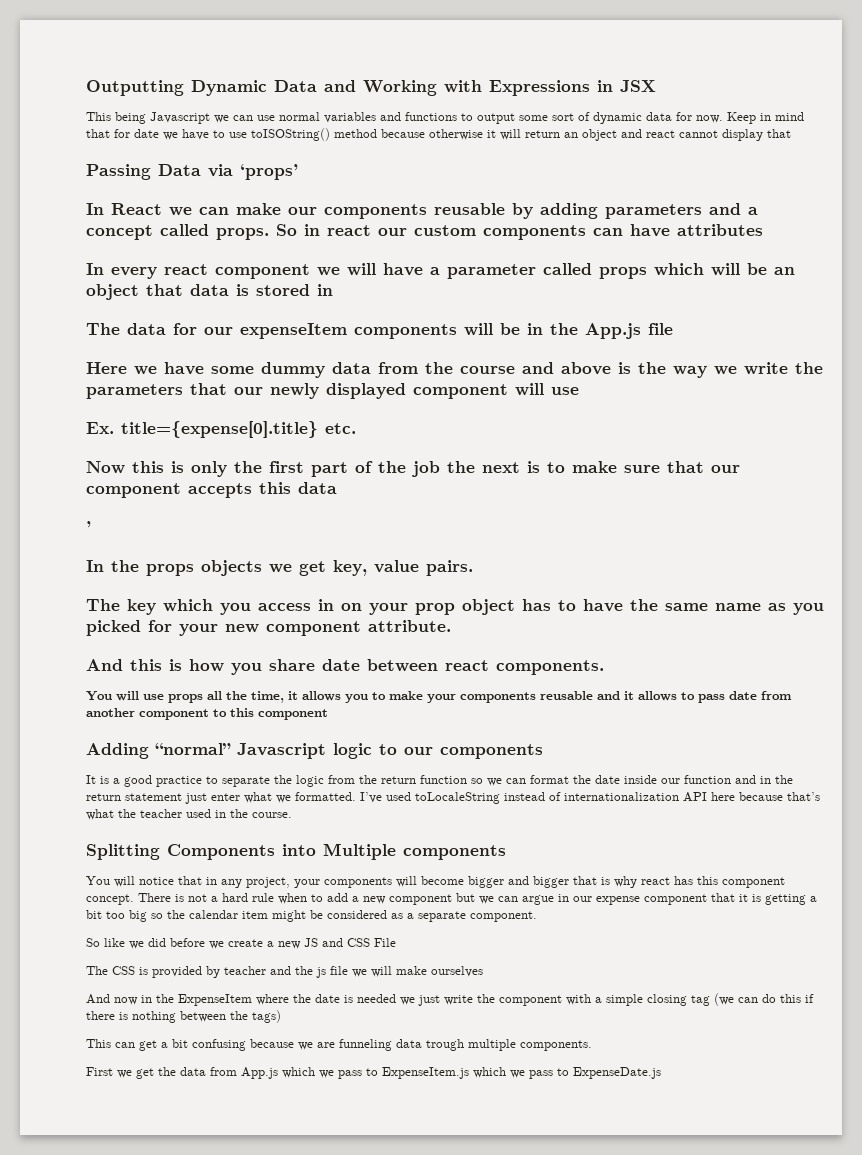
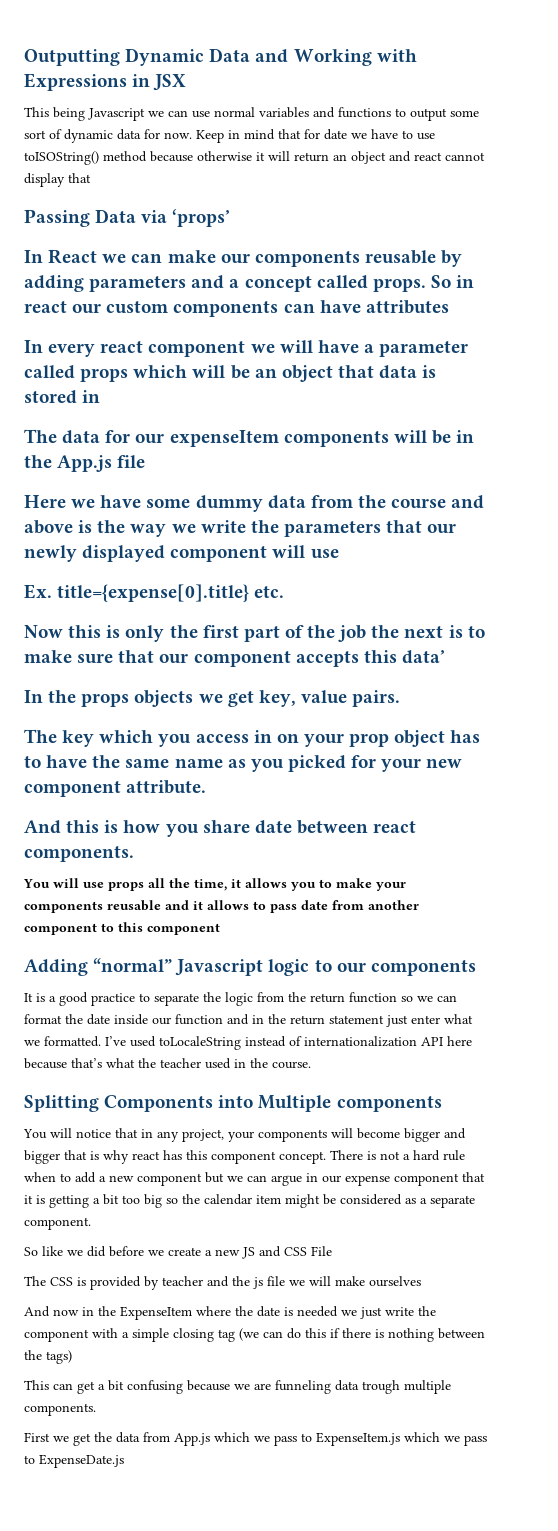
[298,482,337,494] [86,521,91,533] data // ’ -> [401,650,445,664] data’

